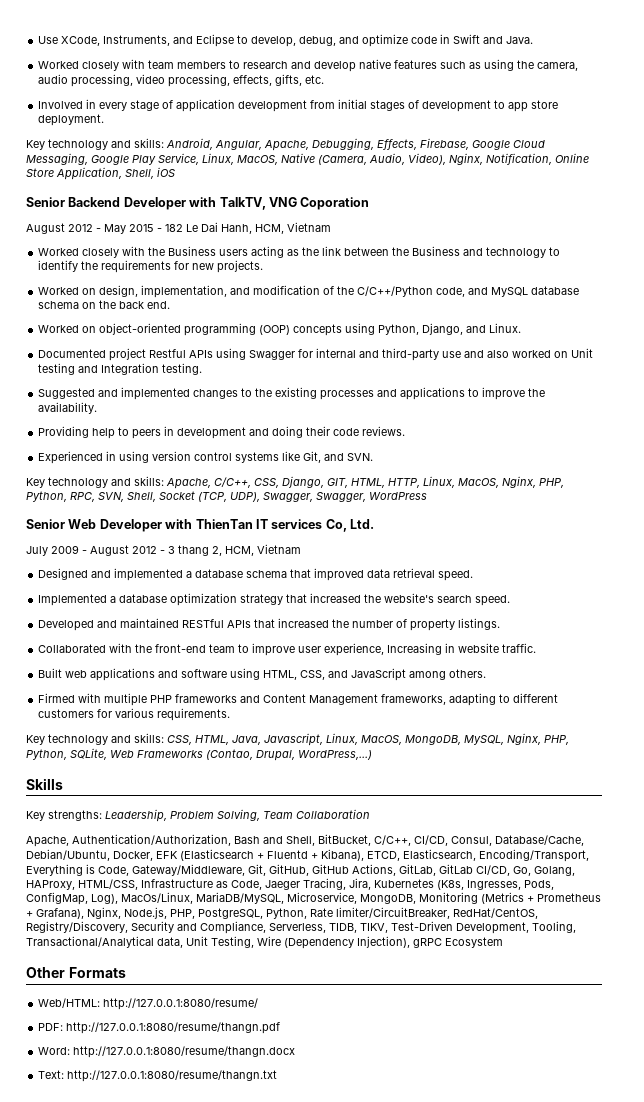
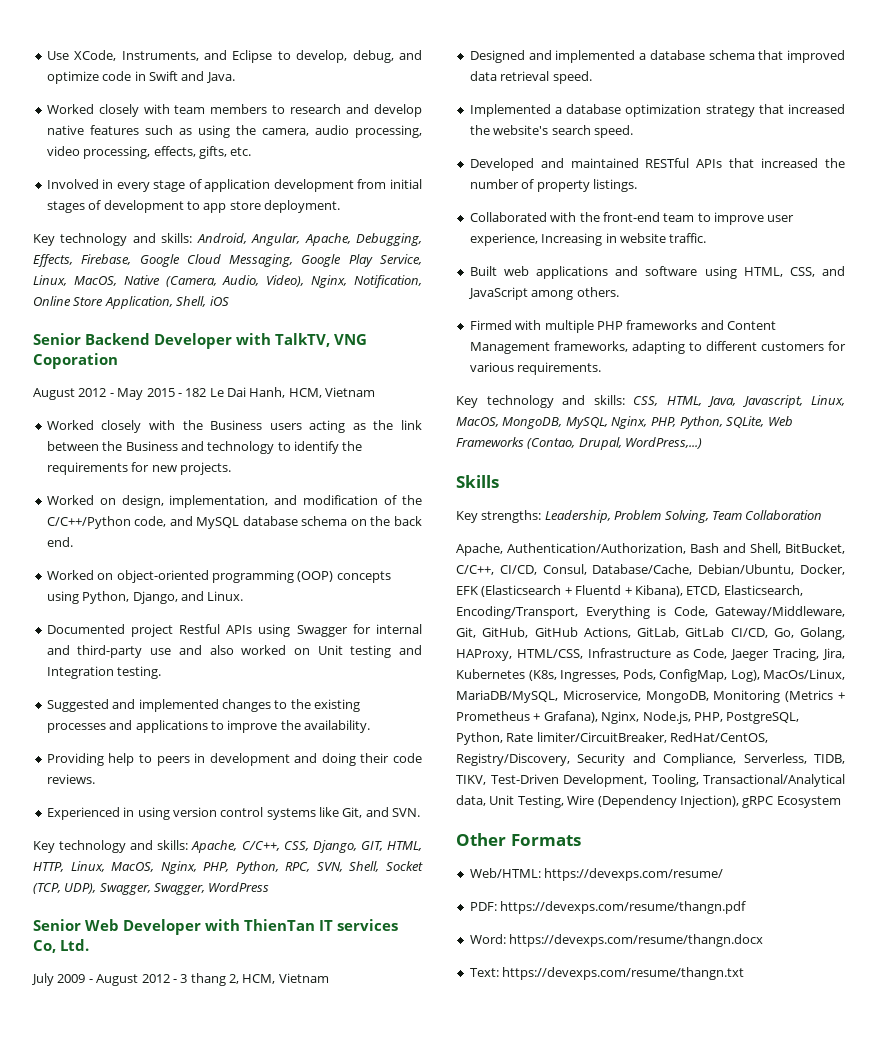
[103,998,259,1010] http://127.0.0.1:8080/resume/ -> [544,868,724,881] https://devexps.com/resume/
[66,1022,281,1034] http://127.0.0.1:8080/resume/thangn.pdf -> [500,901,747,914] https://devexps.com/resume/thangn.pdf
[73,1046,296,1058] http://127.0.0.1:8080/resume/thangn.docx -> [509,934,764,947] https://devexps.com/resume/thangn.docx
[67,1070,278,1082] http://127.0.0.1:8080/resume/thangn.txt -> [502,967,745,980] https://devexps.com/resume/thangn.txt

